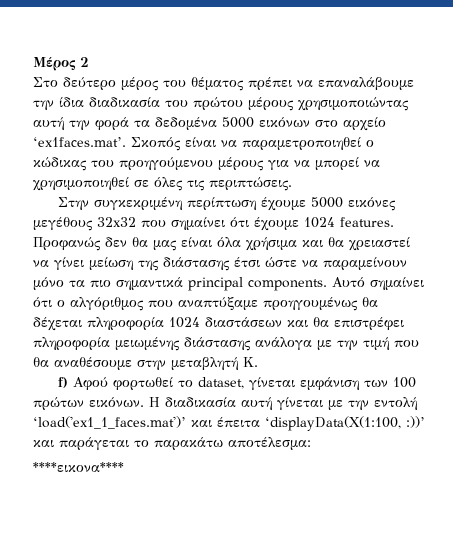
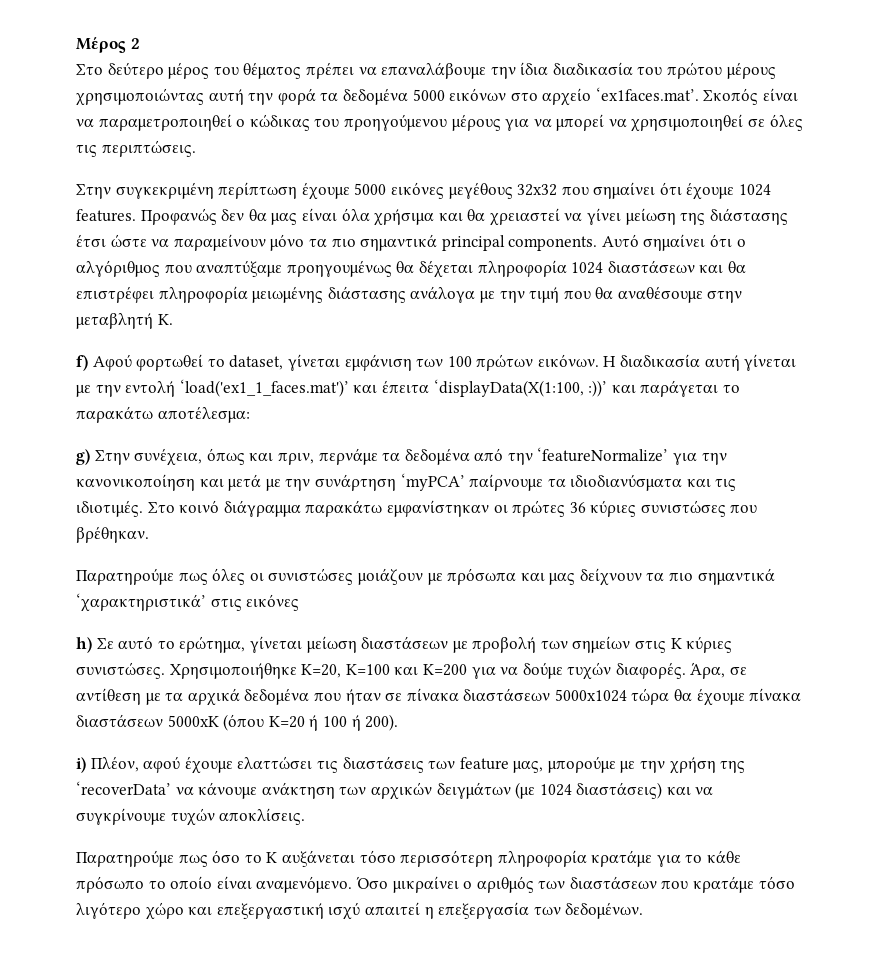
[33,462,124,472] ****εικονα**** -> [76,447,727,466] [76,473,737,491] [76,500,758,517] [76,526,149,543] [76,568,775,586] [76,593,300,612] [76,636,733,653] [76,662,748,680] [76,688,802,706] [76,714,399,731] [76,756,746,774] [76,781,714,800] [76,808,306,826] [76,850,742,867] [76,876,795,893] [76,902,644,920] g) Στην συνέχεια, όπως και πριν, περνάμε τα δεδομένα από την ‘featureNormalize’ για την κανονικοποίηση και μετά με την συνάρτηση ‘myPCA’ παίρνουμε τα ιδιοδιανύσματα και τις ιδιοτιμές. Στο κοινό διάγραμμα παρακάτω εμφανίστηκαν οι πρώτες 36 κύριες συνιστώσες που βρέθηκαν. // Παρατηρούμε πως όλες οι συνιστώσες μοιάζουν με πρόσωπα και μας δείχνουν τα πιο σημαντικά ‘χαρακτηριστικά’ στις εικόνες // h) Σε αυτό το ερώτημα, γίνεται μείωση διαστάσεων με προβολή των σημείων στις Κ κύριες συνιστώσες. Χρησιμοποιήθηκε Κ=20, Κ=100 και Κ=200 για να δούμε τυχών διαφορές. Άρα, σε αντίθεση με τα αρχικά δεδομένα που ήταν σε πίνακα διαστάσεων 5000x1024 τώρα θα έχουμε πίνακα διαστάσεων 5000xK (όπου Κ=20 ή 100 ή 200). // i) Πλέον, αφού έχουμε ελαττώσει τις διαστάσεις των feature μας, μπορούμε με την χρήση της ‘recoverData’ να κάνουμε ανάκτηση των αρχικών δειγμάτων (με 1024 διαστάσεις) και να συγκρίνουμε τυχών αποκλίσεις. // Παρατηρούμε πως όσο το Κ αυξάνεται τόσο περισσότερη πληροφορία κρατάμε για το κάθε πρόσωπο το οποίο είναι αναμενόμενο. Όσο μικραίνει ο αριθμός των διαστάσεων που κρατάμε τόσο λιγότερο χώρο και επεξεργαστική ισχύ απαιτεί η επεξεργασία των δεδομένων.

